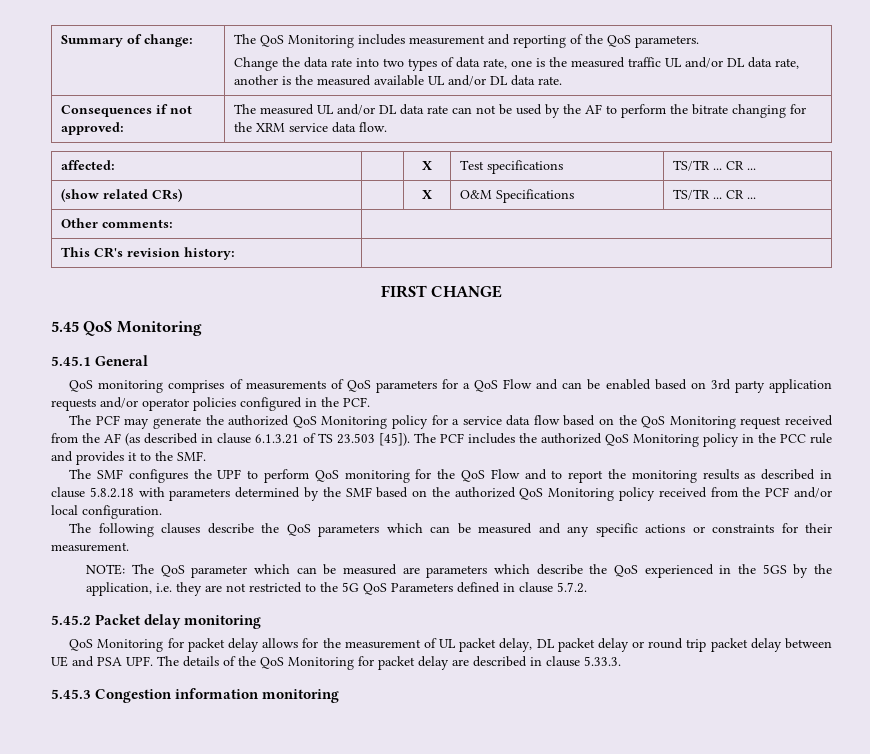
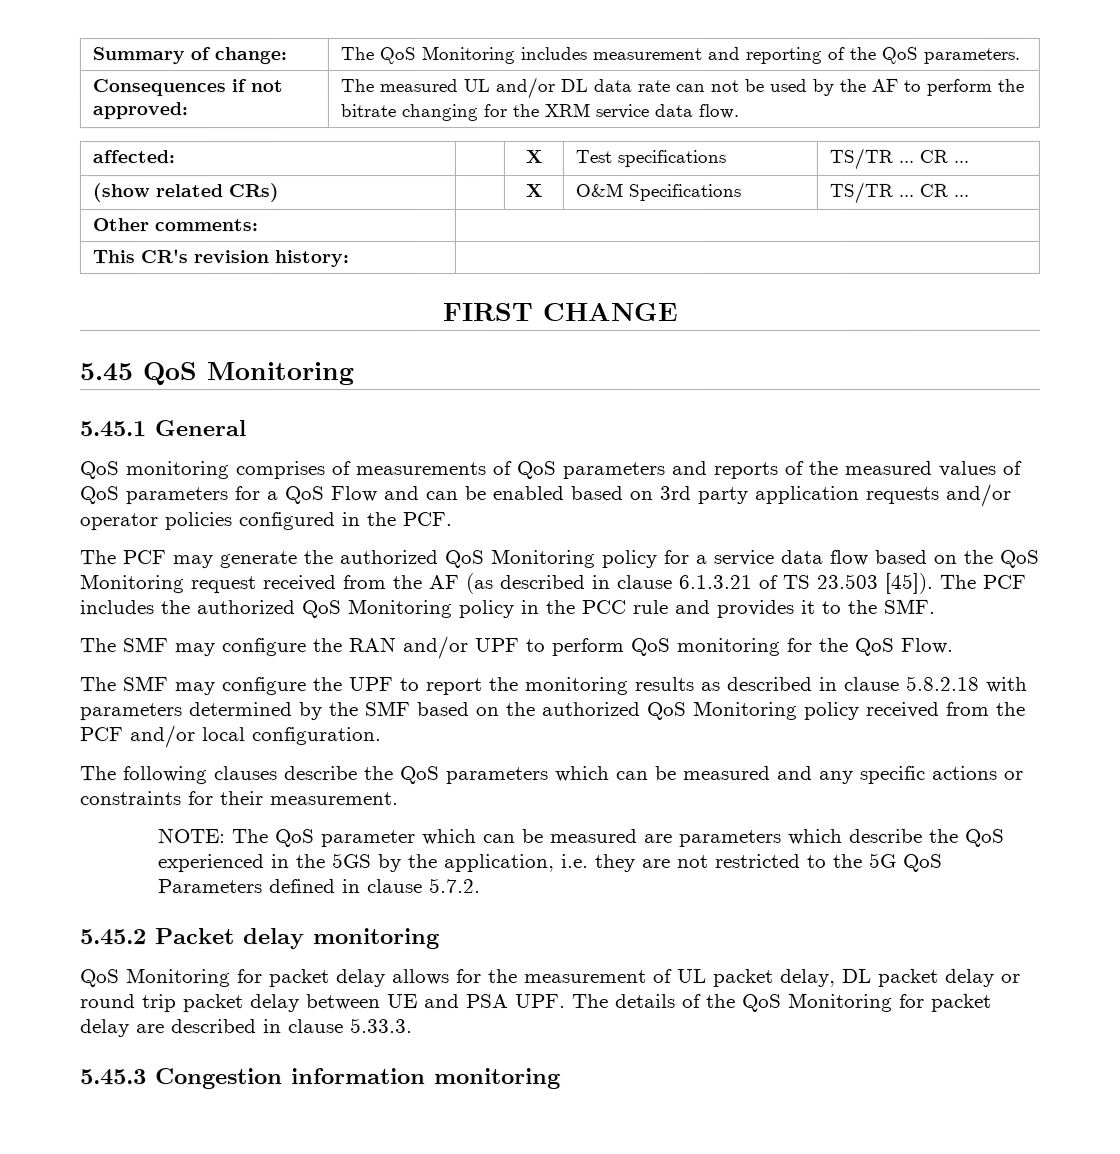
[233,57,799,71] [233,75,562,86] // Change the data rate into two types of data rate, one is the measured traffic UL and/or DL data rate, another is the measured available UL and/or DL data rate. -> (1021, 55) none
(437, 386) none -> [671,460,1022,479] [79,486,228,505] and reports of the measured values of QoS parameters
[128,469,212,483] configures the -> [175,636,469,660] may configure the RAN and/or
[490,469,547,480] Flow and -> [901,637,954,654] [80,676,394,696] Flow. // The SMF may configure the UPF

